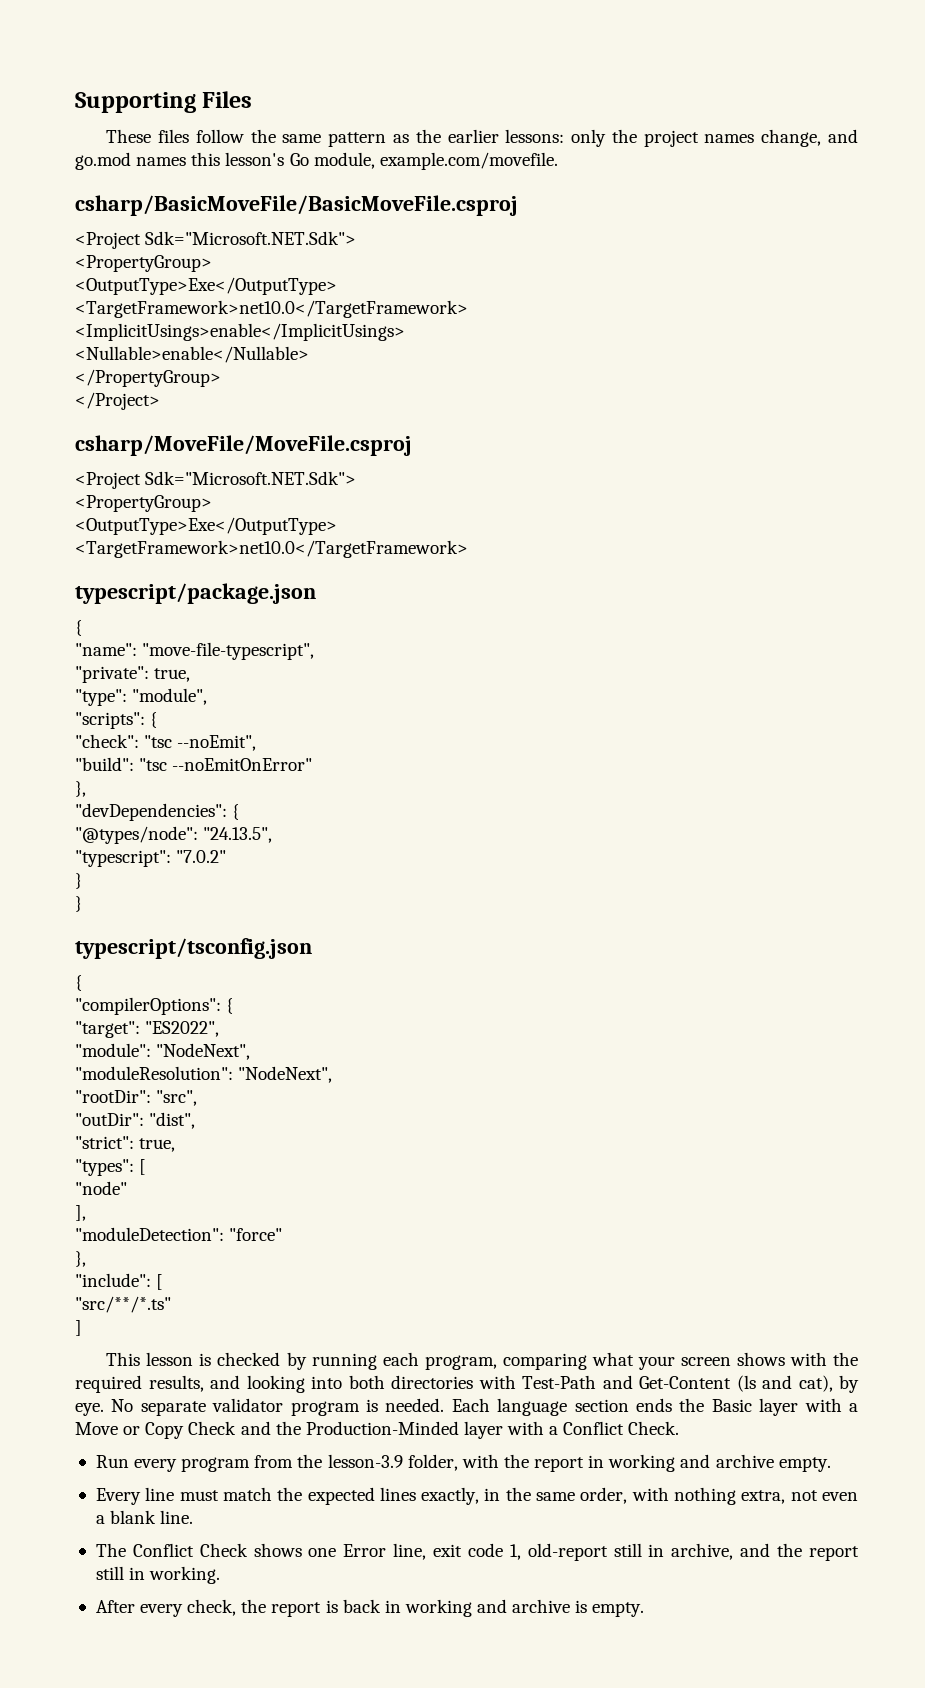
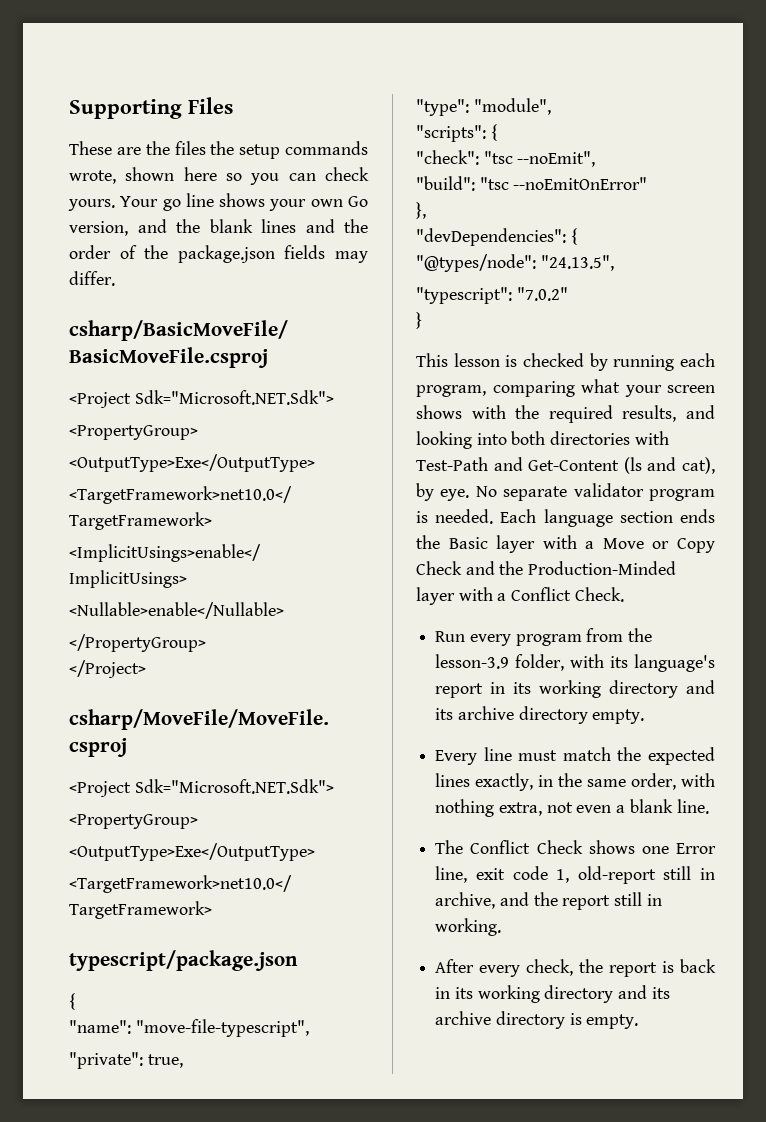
[158,129,859,147] [75,152,558,170] files follow the same pattern as the earlier lessons: only the project names change, and go.mod names this lesson's Go module, example.com/movefile. -> [116,141,368,159] [69,167,369,185] [68,193,368,211] [69,219,368,236] [69,245,368,263] [69,271,115,286] are the files the setup commands wrote, shown here so you can check yours. Your go line shows your own Go version, and the blank lines and the order of the package.json fields may differ.
[75,896,82,912] [75,938,312,959] [75,975,82,991] [75,997,234,1015] [75,1021,220,1038] [75,1043,251,1060] [75,1066,333,1083] [75,1090,198,1106] [75,1112,196,1129] [75,1136,176,1152] [75,1159,147,1176] [75,1181,127,1195] [75,1205,86,1221] [75,1227,283,1241] [75,1251,86,1267] [75,1273,164,1290] [75,1296,171,1313] [75,1320,82,1336] // } // typescript/tsconfig.json // { // "compilerOptions": { // "target": "ES2022", // "module": "NodeNext", // "moduleResolution": "NodeNext", // "rootDir": "src", // "outDir": "dist", // "strict": true, // "types": [ // "node" // ], // "moduleDetection": "force" // }, // "include": [ // "src/**/*.ts" // ] -> (422, 320) none
[503,1454,774,1472] the report in working and archive -> [610,654,715,672] [435,680,715,698] [435,706,588,724] its language's report in its working directory and its archive directory
[404,1599,571,1617] working and archive -> [454,985,670,1003] [435,1011,565,1029] its working directory and its archive directory

